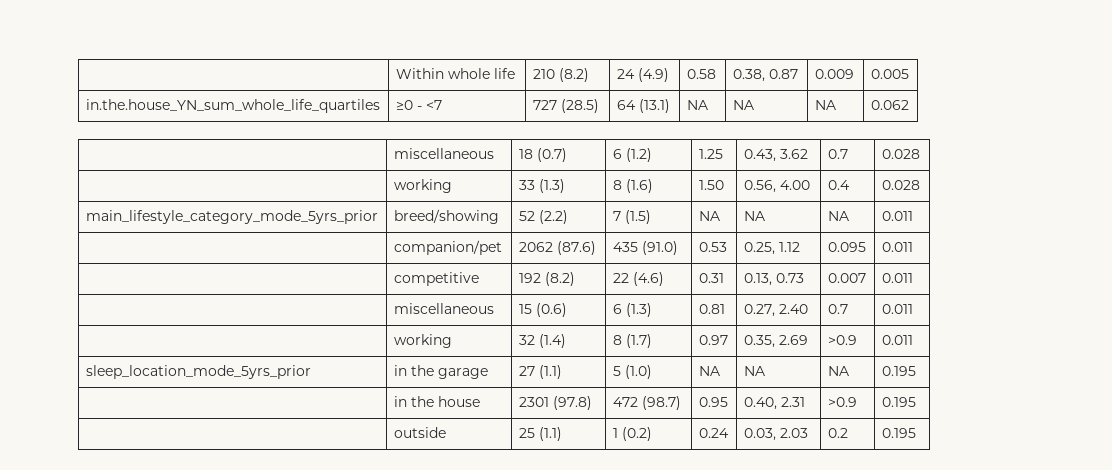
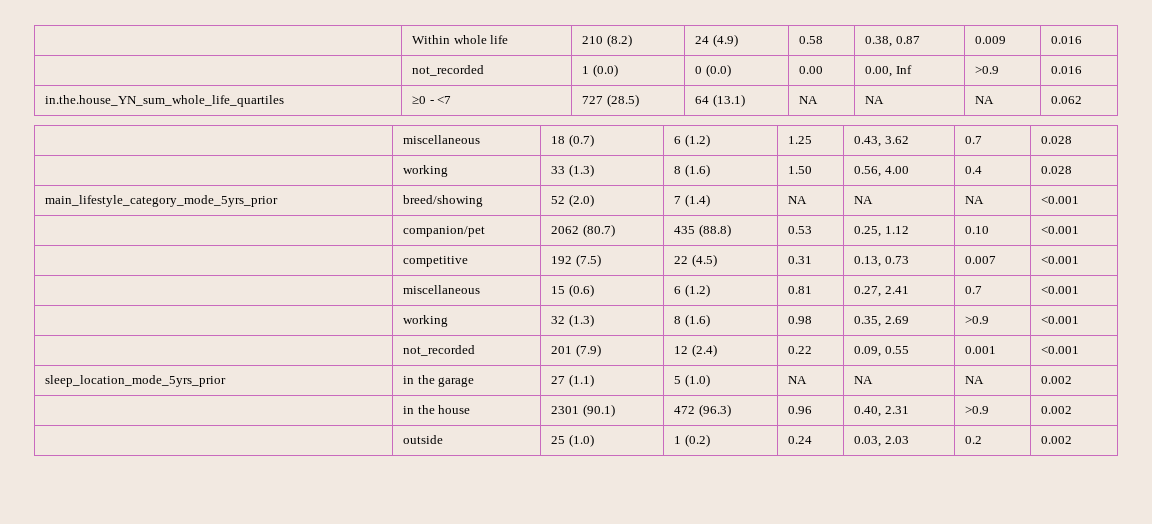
[870,69,909,79] 0.005 -> [1051,36,1083,44] [412,65,485,76] [582,64,618,77] [695,64,731,77] [799,66,824,74] [865,65,912,77] [975,66,1000,74] [1051,66,1083,74] 0.016 // | not_recorded | 1 (0.0) | 0 (0.0) | 0.00 | 0.00, Inf | >0.9 | 0.016
[538,210,568,224] (2.2) -> [568,194,594,207] (2.0)
[624,210,651,224] [698,211,720,221] [743,211,765,221] [827,211,849,221] [881,211,913,221] (1.5) | NA | NA | NA | 0.011 -> [684,194,710,207] [788,196,808,204] [854,196,874,204] [965,196,985,204] [1041,196,1080,204] (1.4) | NA | NA | NA | <0.001
[556,241,596,255] (87.6) -> [582,224,615,237] (80.7)
[641,241,678,255] (91.0) -> [698,224,731,237] (88.8)
[827,242,866,252] [881,242,913,252] 0.095 | 0.011 -> [965,226,990,234] [1041,226,1080,234] 0.10 | <0.001
[544,272,575,286] (8.2) -> [575,254,601,267] (7.5)
[632,272,664,286] (4.6) -> [691,254,717,267] (4.5)
[881,273,913,283] 0.011 -> [1041,256,1080,264] <0.001
[625,303,652,317] (1.3) -> [684,284,710,297] (1.2)
[778,304,808,314] [827,304,848,314] [881,304,913,314] 2.40 | 0.7 | 0.011 -> [884,286,909,294] [965,286,983,294] [1041,286,1080,294] 2.41 | 0.7 | <0.001
[538,334,566,348] [612,334,652,348] [698,335,728,345] (1.4) | 8 (1.7) | 0.97 -> [568,314,594,327] [674,314,710,327] [788,316,813,324] (1.3) | 8 (1.6) | 0.98
[881,335,913,345] 0.011 -> [1041,316,1080,324] [403,345,476,356] [551,344,601,357] [674,344,717,357] [788,346,813,354] [854,346,909,357] [965,346,997,354] [1041,346,1080,354] <0.001 // | not_recorded | 201 (7.9) | 12 (2.4) | 0.22 | 0.09, 0.55 | 0.001 | <0.001
[881,366,916,376] 0.195 -> [1041,376,1073,384] 0.002
[552,396,592,410] (97.8) -> [582,404,615,417] (90.1)
[641,396,681,410] [698,397,728,407] (98.7) | 0.95 -> [698,404,731,417] [788,406,813,414] (96.3) | 0.96
[881,397,916,407] 0.195 -> [1041,406,1073,414] 0.002
[538,427,562,441] (1.1) -> [568,434,594,447] (1.0)
[881,428,916,438] 0.195 -> [1041,436,1073,444] 0.002

